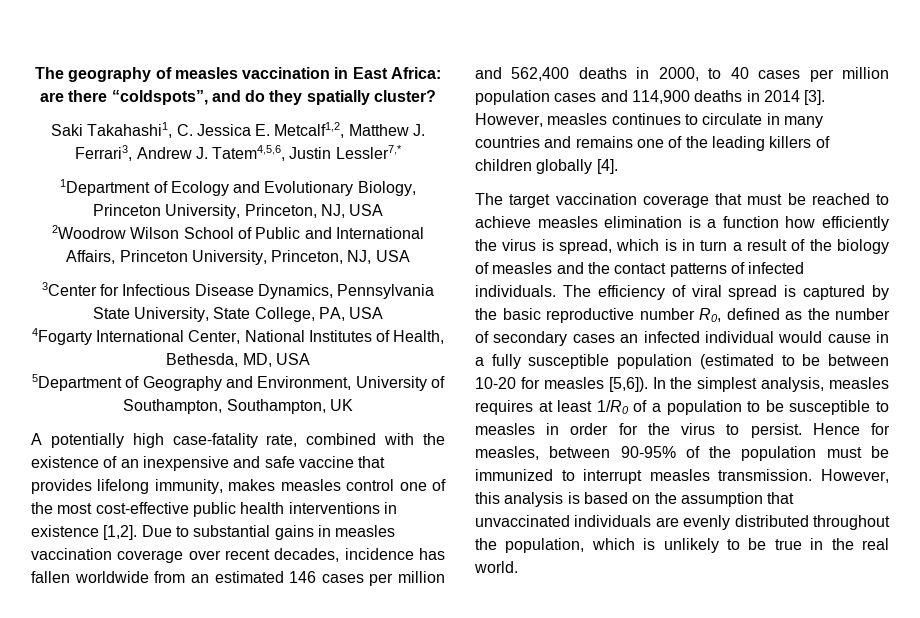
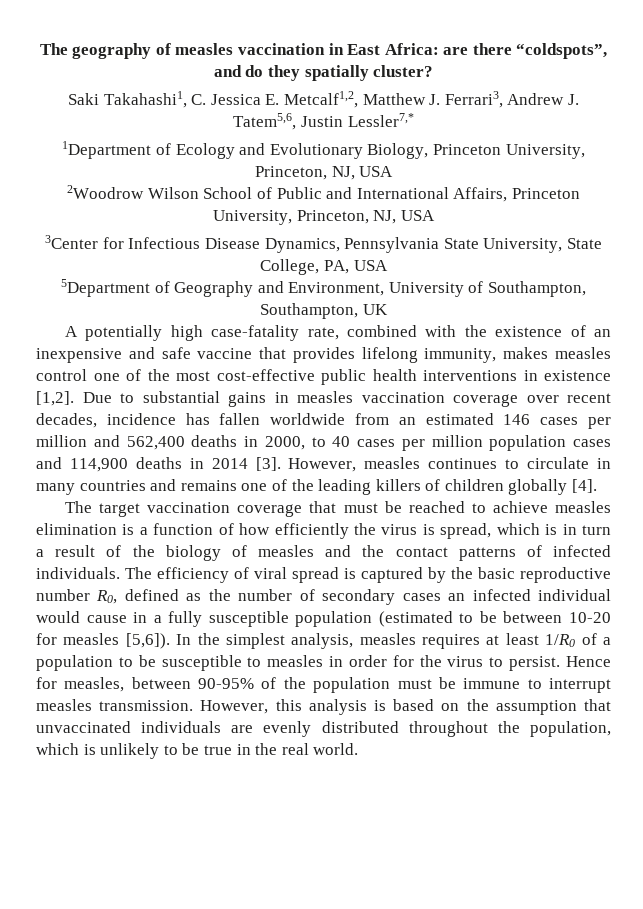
[212,145,286,161] Tatem4,5,6, -> [233,113,297,130] Tatem5,6,
[31,328,445,345] [166,353,310,367] // 4Fogarty International Center, National Institutes of Health, Bethesda, MD, USA -> (388, 265) none
(779, 222) none -> [218,523,234,535] of
[475,469,553,481] immunized -> [463,678,521,689] immune

